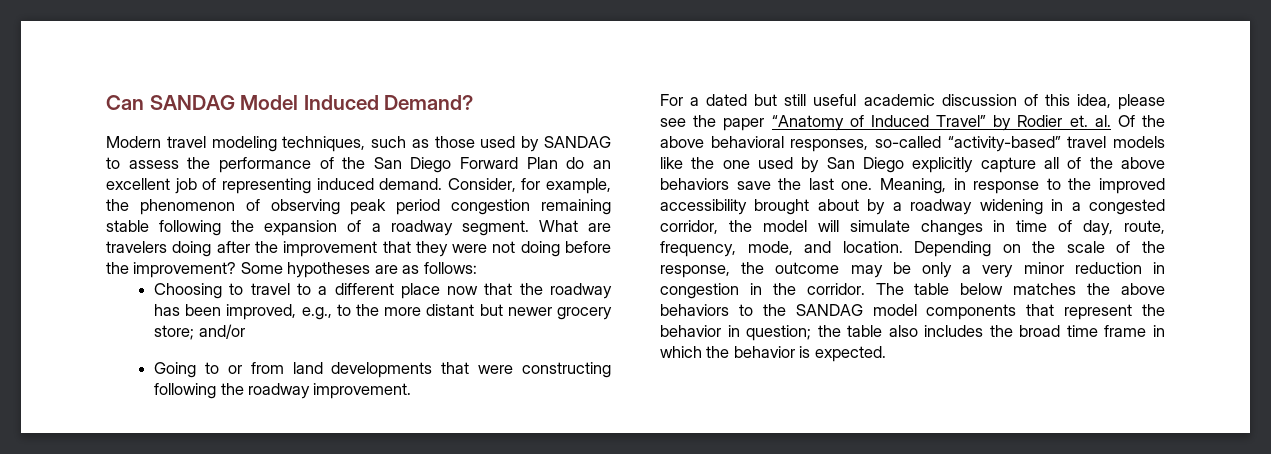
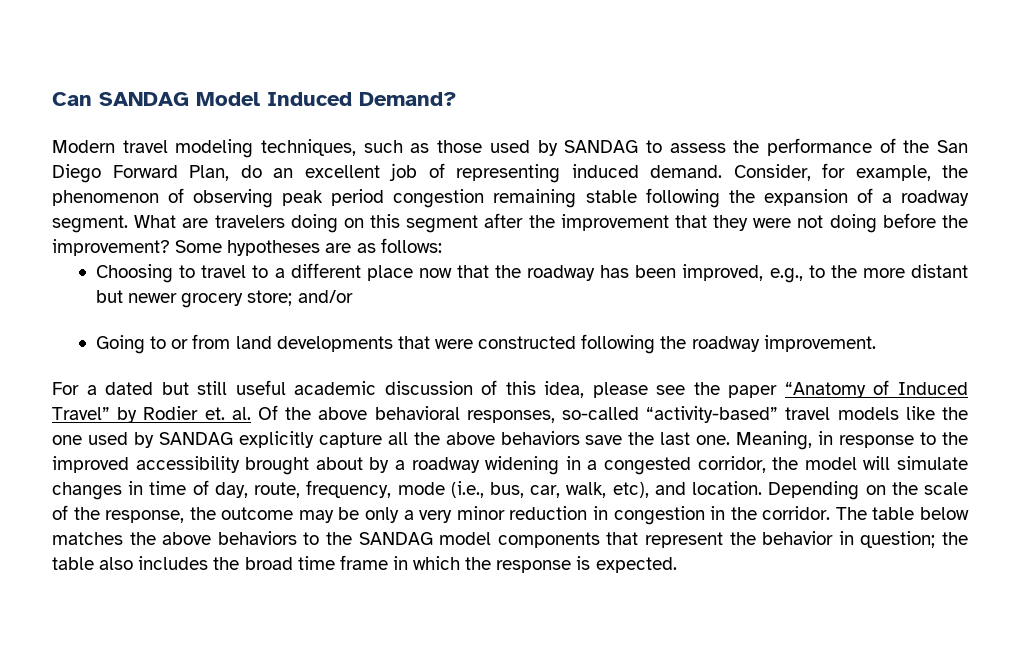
[526,157,558,169] Plan -> [189,165,229,181] Plan,
(212, 249) none -> [343,214,479,233] on this segment
[522,362,611,378] constructing -> [478,336,577,349] constructed
[826,157,904,173] San Diego -> [158,432,233,445] SANDAG
[1067,157,1082,169] of -> (408, 438) none
[747,241,793,255] mode, -> [397,481,649,498] mode (i.e., bus, car, walk, etc),
[733,346,795,358] behavior -> [496,560,572,573] response

